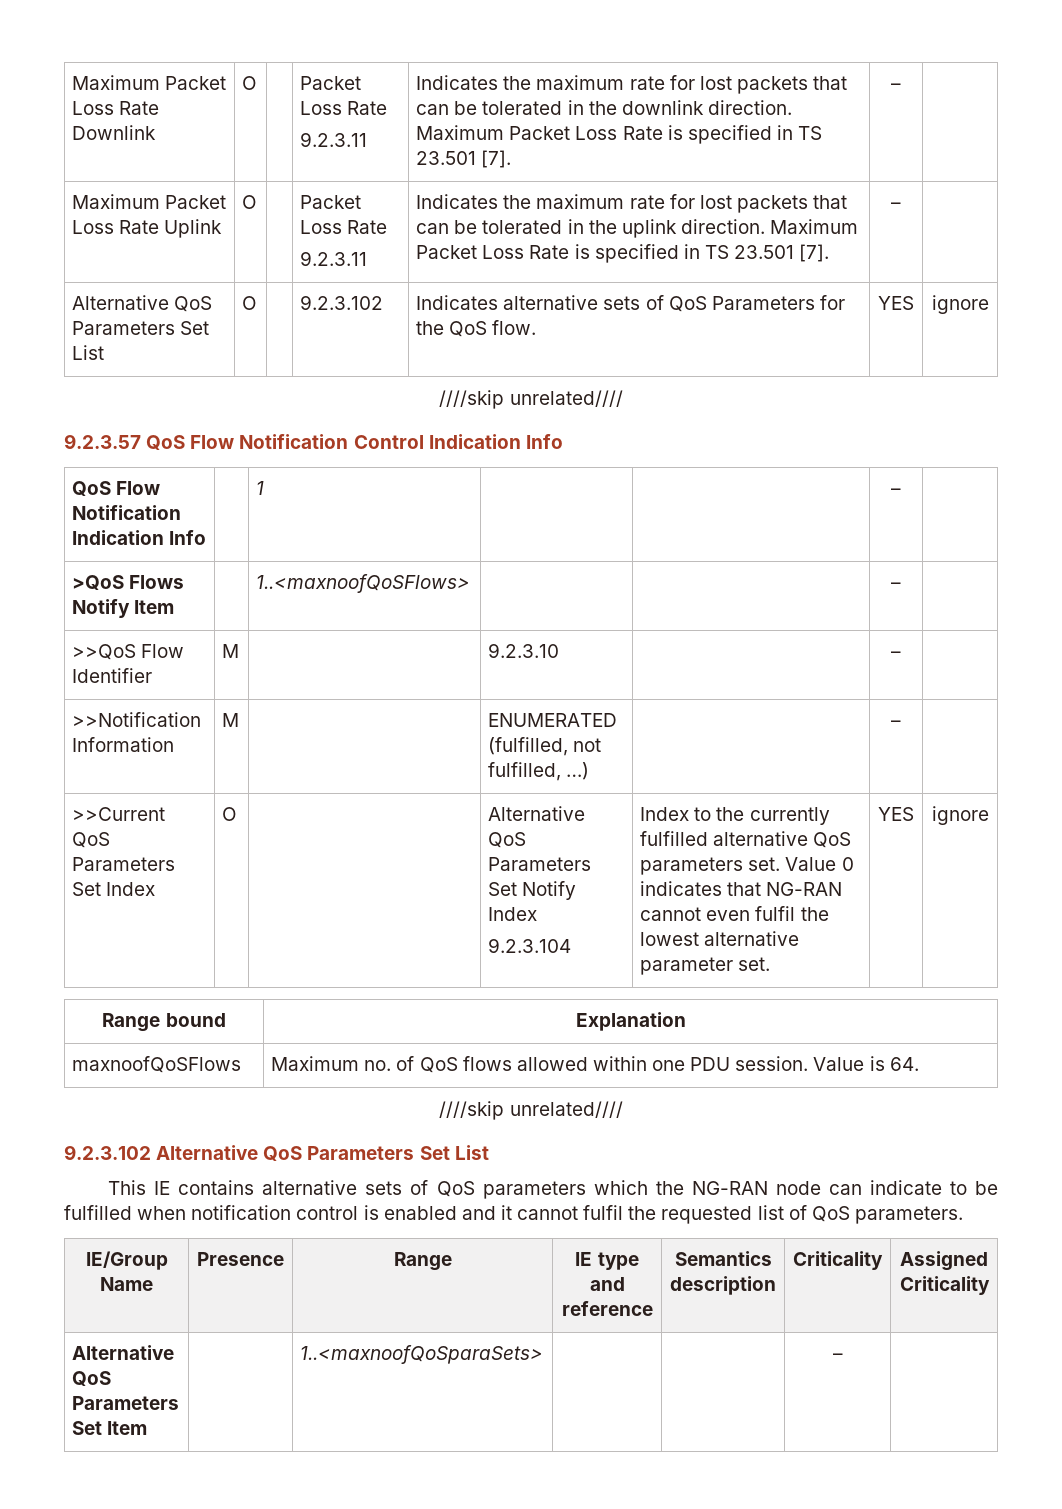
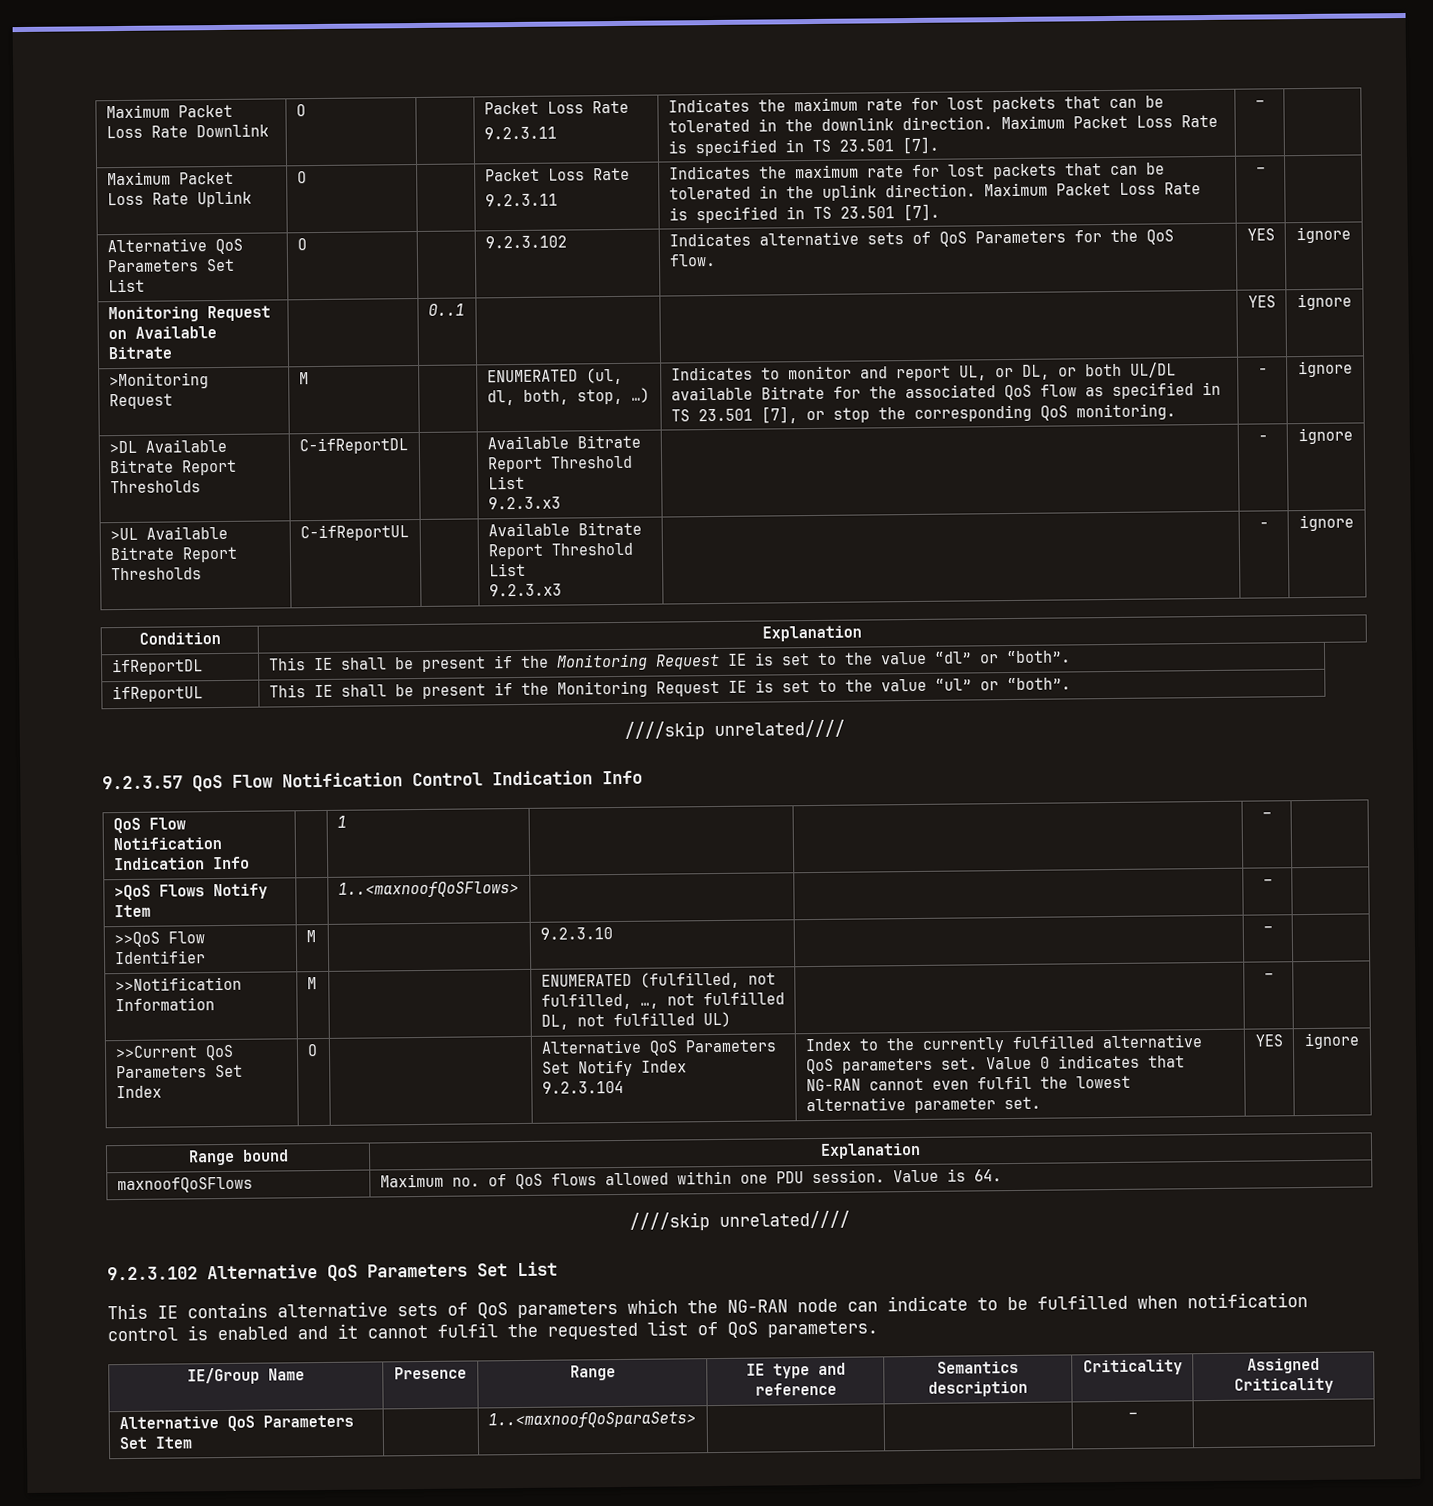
(989, 304) none -> [107,305,271,323] [107,326,217,340] [107,346,172,360] [427,303,465,316] [1247,295,1276,308] [1297,293,1352,311] [108,372,209,390] [108,393,173,410] [298,372,309,385] [486,367,623,385] [486,387,650,406] [670,362,1176,382] [670,381,1221,401] [670,403,1176,424] [1257,367,1268,375] [1298,360,1353,378] [108,438,227,454] [109,459,237,476] [109,480,201,494] [298,437,408,455] [486,434,641,450] [486,455,633,473] [487,475,525,490] [487,496,561,510] [1257,434,1268,442] [1298,427,1353,445] [109,525,228,541] [109,546,238,563] [110,567,202,581] [299,524,409,542] [487,521,642,537] [487,542,633,560] [488,562,526,577] [488,583,562,597] [1258,521,1269,529] [1299,514,1354,532] [138,632,221,645] [762,625,862,642] [111,658,203,676] [268,650,1071,672] [111,685,203,703] [268,677,1071,699] // Monitoring Request on Available Bitrate | | 0..1 | | | YES | ignore // >Monitoring Request | M | | ENUMERATED (ul, dl, both, stop, …) | Indicates to monitor and report UL, or DL, or both UL/DL available Bitrate for the associated QoS flow as specified in TS 23.501 [7], or stop the corresponding QoS monitoring. | - | ignore // >DL Available Bitrate Report Thresholds | C-ifReportDL | | Available Bitrate Report Threshold List // 9.2.3.x3 | | - | ignore // >UL Available Bitrate Report Thresholds | C-ifReportUL | | Available Bitrate Report Threshold List // 9.2.3.x3 | | - | ignore // Condition | Explanation // ifReportDL | This IE shall be present if the Monitoring Request IE is set to the value “dl” or “both”. // ifReportUL | This IE shall be present if the Monitoring Request IE is set to the value “ul” or “both”.
[566,762,590,780] …) -> [639,991,785,1009] [540,1011,731,1030] …, not fulfilled DL, not fulfilled UL)

